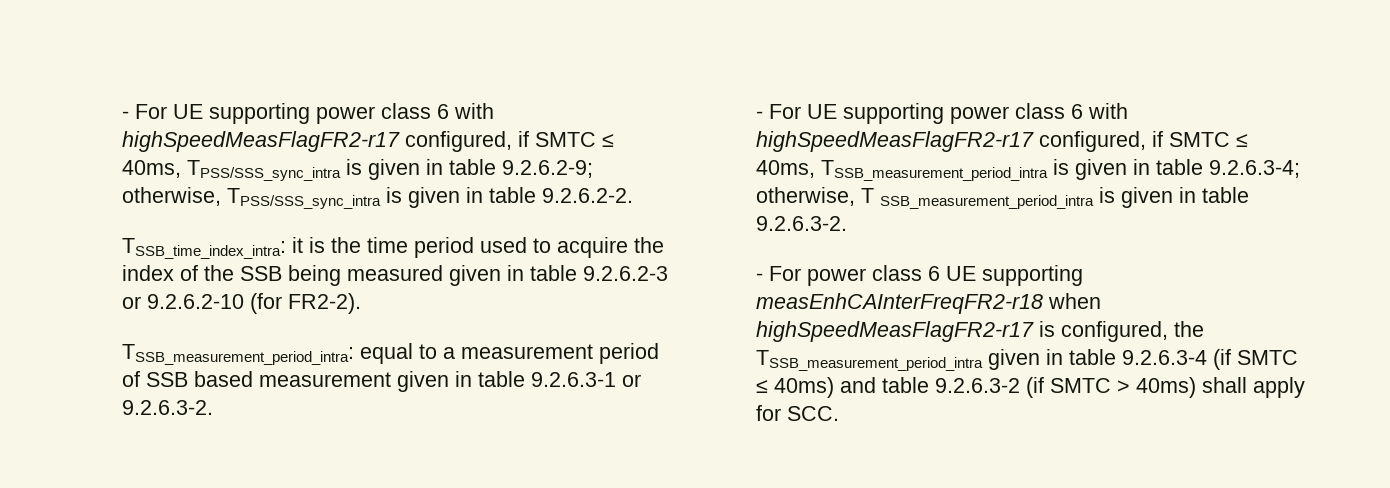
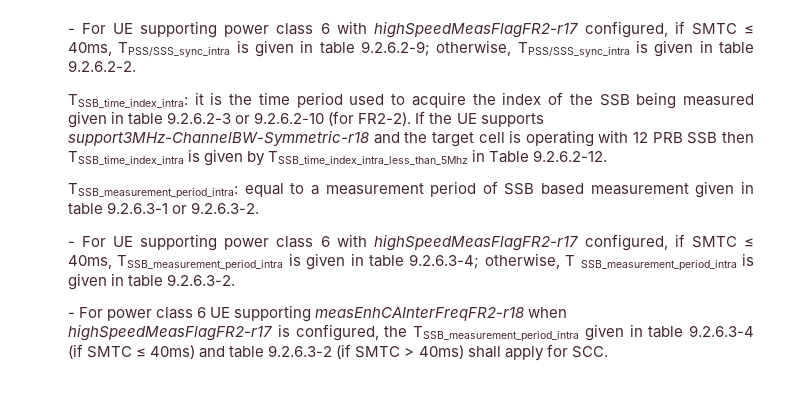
(362, 303) none -> [415,111,544,127] [68,130,754,147] [68,149,608,166] If the UE supports support3MHz-ChannelBW-Symmetric-r18 and the target cell is operating with 12 PRB SSB then TSSB_time_index_intra is given by TSSB_time_index_intra_less_than_5Mhz in Table 9.2.6.2-12.

